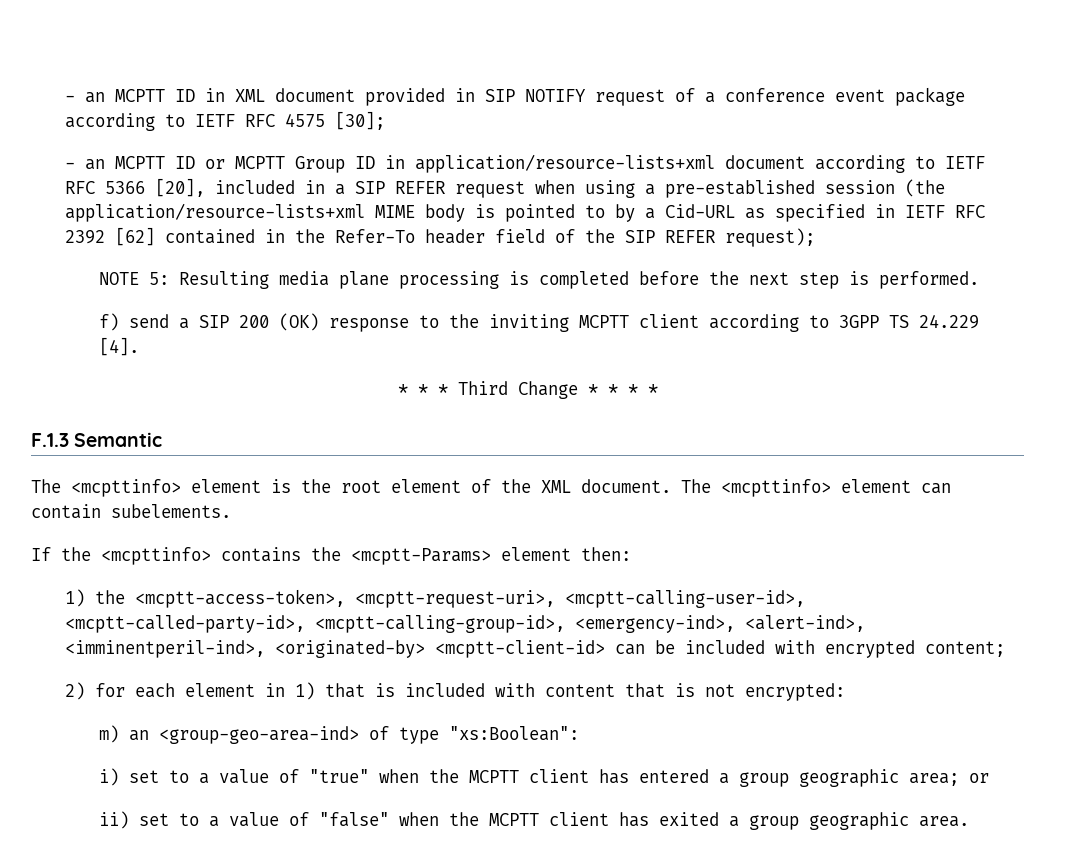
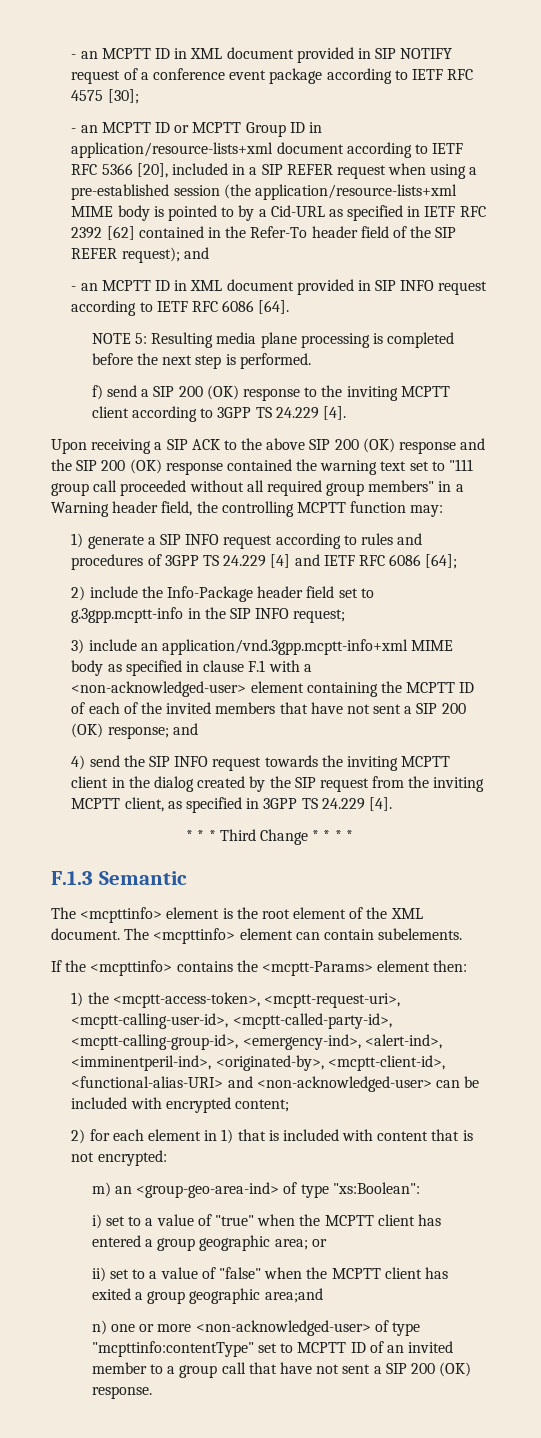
(815, 237) none -> [183,247,209,259] [71,279,488,295] [71,300,290,316] and // - an MCPTT ID in XML document provided in SIP INFO request according to IETF RFC 6086 [64].
(139, 346) none -> [51,438,486,454] [51,459,474,475] [51,480,464,496] [51,501,444,517] [71,533,423,549] [71,554,458,570] [71,586,374,602] [71,607,346,623] [71,639,454,655] [71,660,312,676] [71,681,475,697] [71,702,466,714] [71,723,198,739] [71,755,451,771] [71,776,485,792] [71,797,392,813] // Upon receiving a SIP ACK to the above SIP 200 (OK) response and the SIP 200 (OK) response contained the warning text set to "111 group call proceeded without all required group members" in a Warning header field, the controlling MCPTT function may: // 1) generate a SIP INFO request according to rules and procedures of 3GPP TS 24.229 [4] and IETF RFC 6086 [64]; // 2) include the Info-Package header field set to g.3gpp.mcptt-info in the SIP INFO request; // 3) include an application/vnd.3gpp.mcptt-info+xml MIME body as specified in clause F.1 with a <non-acknowledged-user> element containing the MCPTT ID of each of the invited members that have not sent a SIP 200 (OK) response; and // 4) send the SIP INFO request towards the inviting MCPTT client in the dialog created by the SIP request from the inviting MCPTT client, as specified in 3GPP TS 24.229 [4].
[274,640,605,658] <originated-by> <mcptt-client-id> -> [215,1055,445,1071] [71,1076,432,1092] <originated-by>, <mcptt-client-id>, <functional-alias-URI> and <non-acknowledged-user>
[918,816,969,827] area. -> [264,1288,323,1303] [91,1320,421,1336] [91,1341,454,1357] [91,1362,472,1378] [91,1386,152,1399] area;and // n) one or more <non-acknowledged-user> of type "mcpttinfo:contentType" set to MCPTT ID of an invited member to a group call that have not sent a SIP 200 (OK) response.

